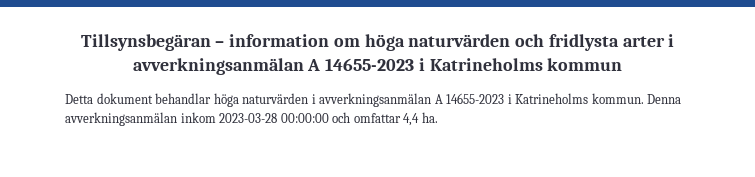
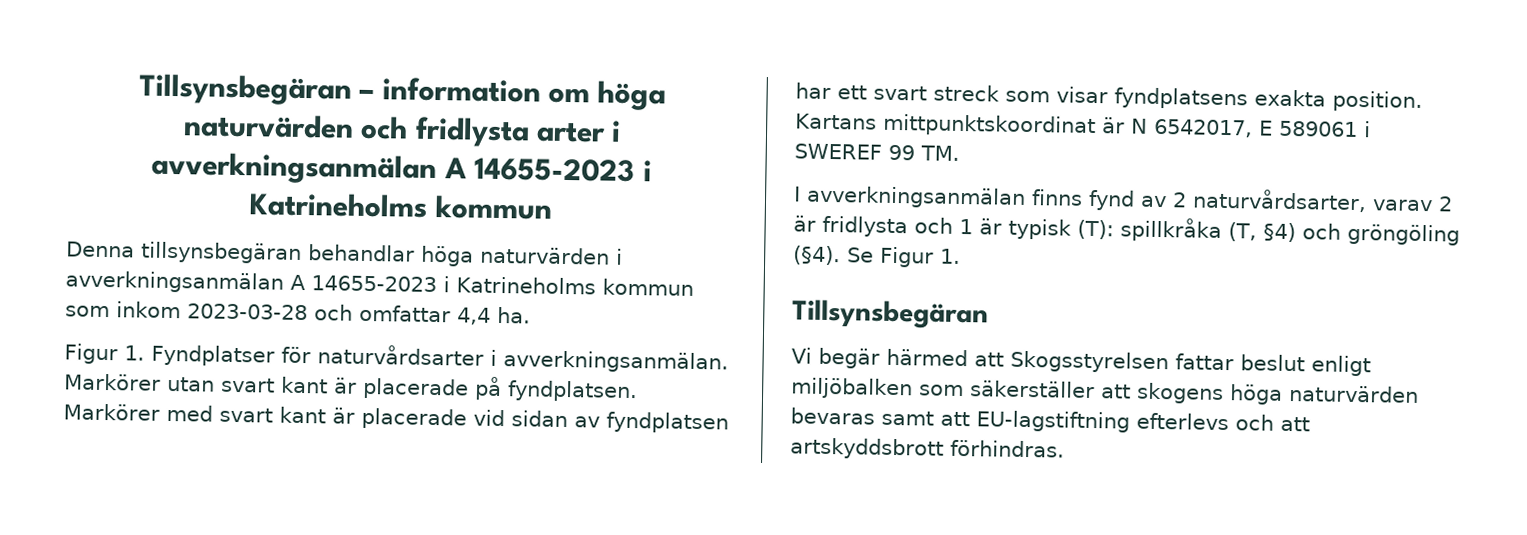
[65,93,153,104] Detta dokument -> [66,241,302,264] Denna tillsynsbegäran
[591,93,682,104] [65,112,177,126] kommun. Denna avverkningsanmälan -> [602,278,694,296] [65,305,110,318] kommun som
[280,113,329,123] 00:00:00 -> (308, 312) none
(438, 117) none -> [64,343,729,374] [64,373,638,403] [63,403,729,434] [795,82,1423,112] [795,113,1371,138] [794,143,960,161] [794,185,1453,213] [793,215,1460,246] [793,245,961,268] [792,299,989,330] [791,347,1371,377] [791,377,1419,405] [790,407,1310,433] [790,437,1065,460] // Figur 1. Fyndplatser för naturvårdsarter i avverkningsanmälan. Markörer utan svart kant är placerade på fyndplatsen. Markörer med svart kant är placerade vid sidan av fyndplatsen har ett svart streck som visar fyndplatsens exakta position. Kartans mittpunktskoordinat är N 6542017, E 589061 i SWEREF 99 TM. // I avverkningsanmälan finns fynd av 2 naturvårdsarter, varav 2 är fridlysta och 1 är typisk (T): spillkråka (T, §4) och gröngöling (§4). Se Figur 1. // Tillsynsbegäran // Vi begär härmed att Skogsstyrelsen fattar beslut enligt miljöbalken som säkerställer att skogens höga naturvärden bevaras samt att EU-lagstiftning efterlevs och att artskyddsbrott förhindras.

